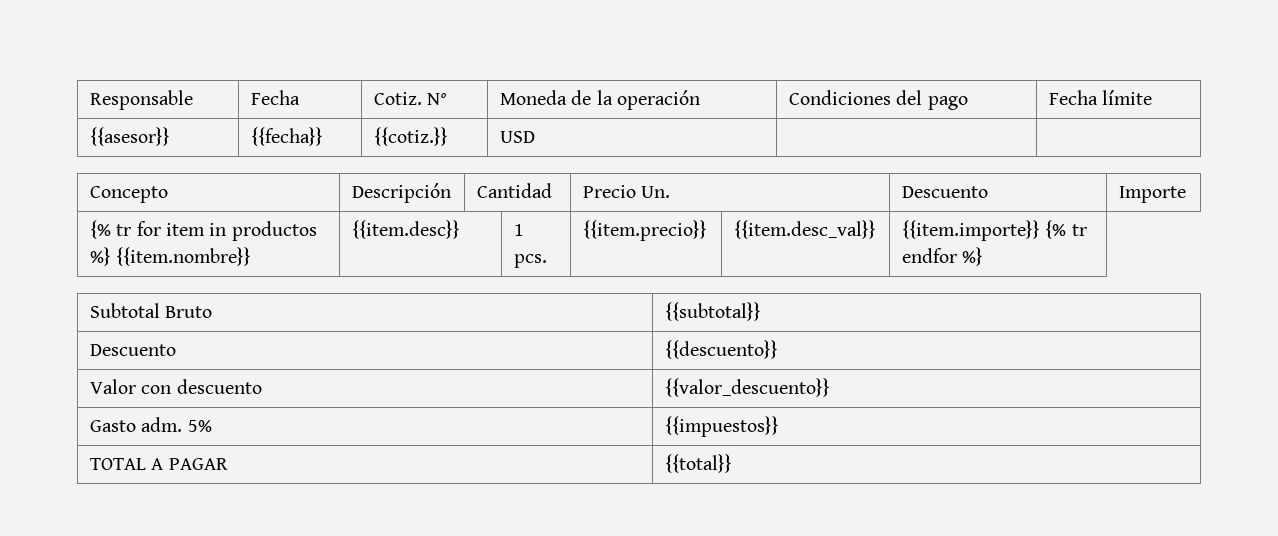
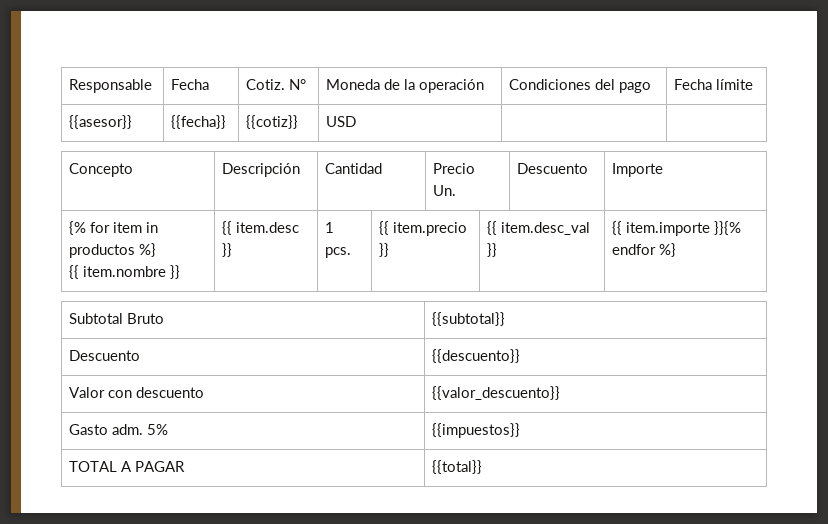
[373,127,448,146] {{cotiz.}} -> [246,115,299,129] {{cotiz}}
[116,224,132,236] tr -> (87, 228) none
[116,247,252,266] [351,220,460,239] [513,224,524,236] [513,254,547,268] [582,220,707,241] [733,220,876,239] [901,220,1087,241] {{item.nombre}} | {{item.desc}} | 1 pcs. | {{item.precio}} | {{item.desc_val}} | {{item.importe}} {% tr -> [69,265,181,279] [222,221,300,235] [222,243,233,257] [325,222,335,233] [325,247,352,258] [379,221,468,236] [379,243,390,257] [487,221,591,235] [487,243,498,257] [612,221,742,236] // {{ item.nombre }} | {{ item.desc }} | 1 pcs. | {{ item.precio }} | {{ item.desc_val }} | {{ item.importe }}{%

